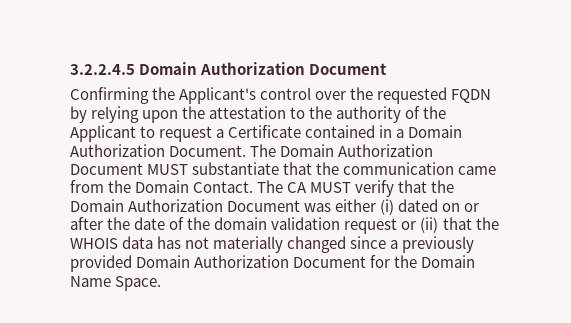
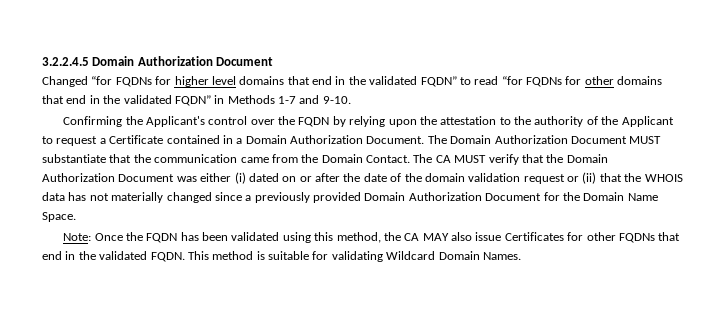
(388, 69) none -> [42,76,663,87] [42,95,351,106] // Changed “for FQDNs for higher level domains that end in the validated FQDN” to read “for FQDNs for other domains that end in the validated FQDN” in Methods 1-7 and 9-10.
[377,87,448,104] requested -> (296, 120) none
(162, 283) none -> [63,232,681,243] [42,251,521,262] // Note: Once the FQDN has been validated using this method, the CA MAY also issue Certificates for other FQDNs that end in the validated FQDN. This method is suitable for validating Wildcard Domain Names.

